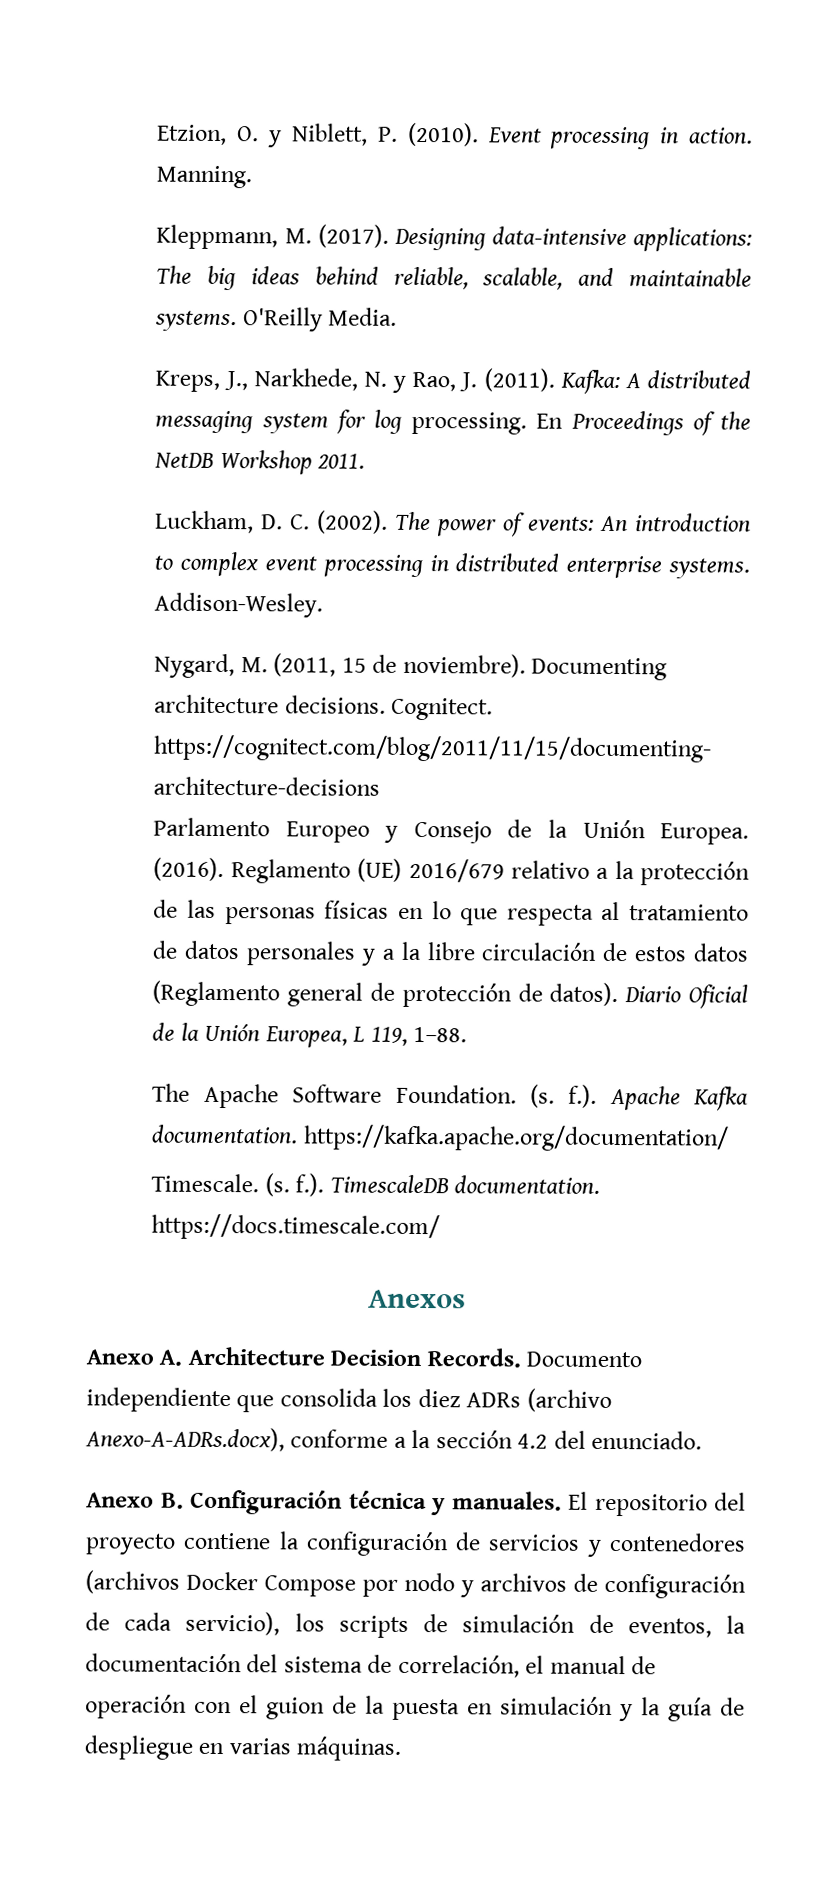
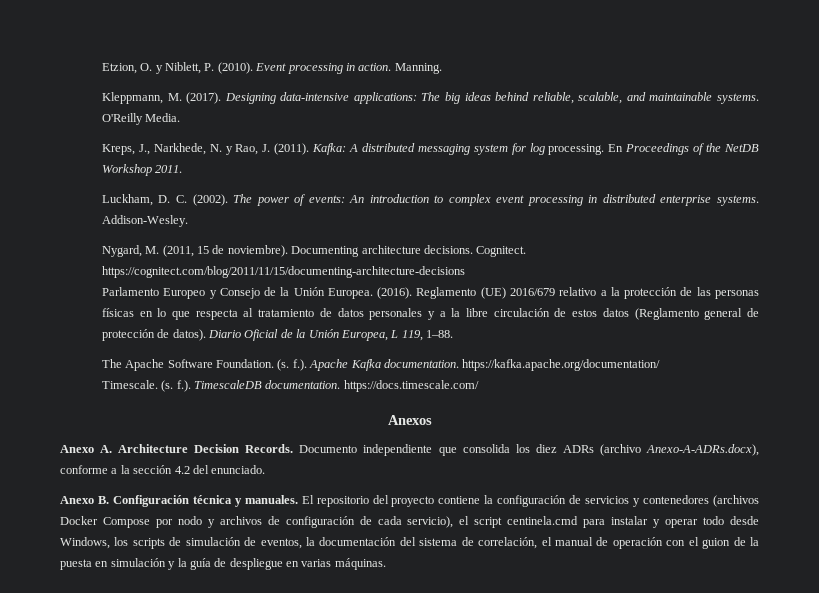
(281, 1623) none -> [459,516,759,528] [60,537,110,549] el script centinela.cmd para instalar y operar todo desde Windows,

